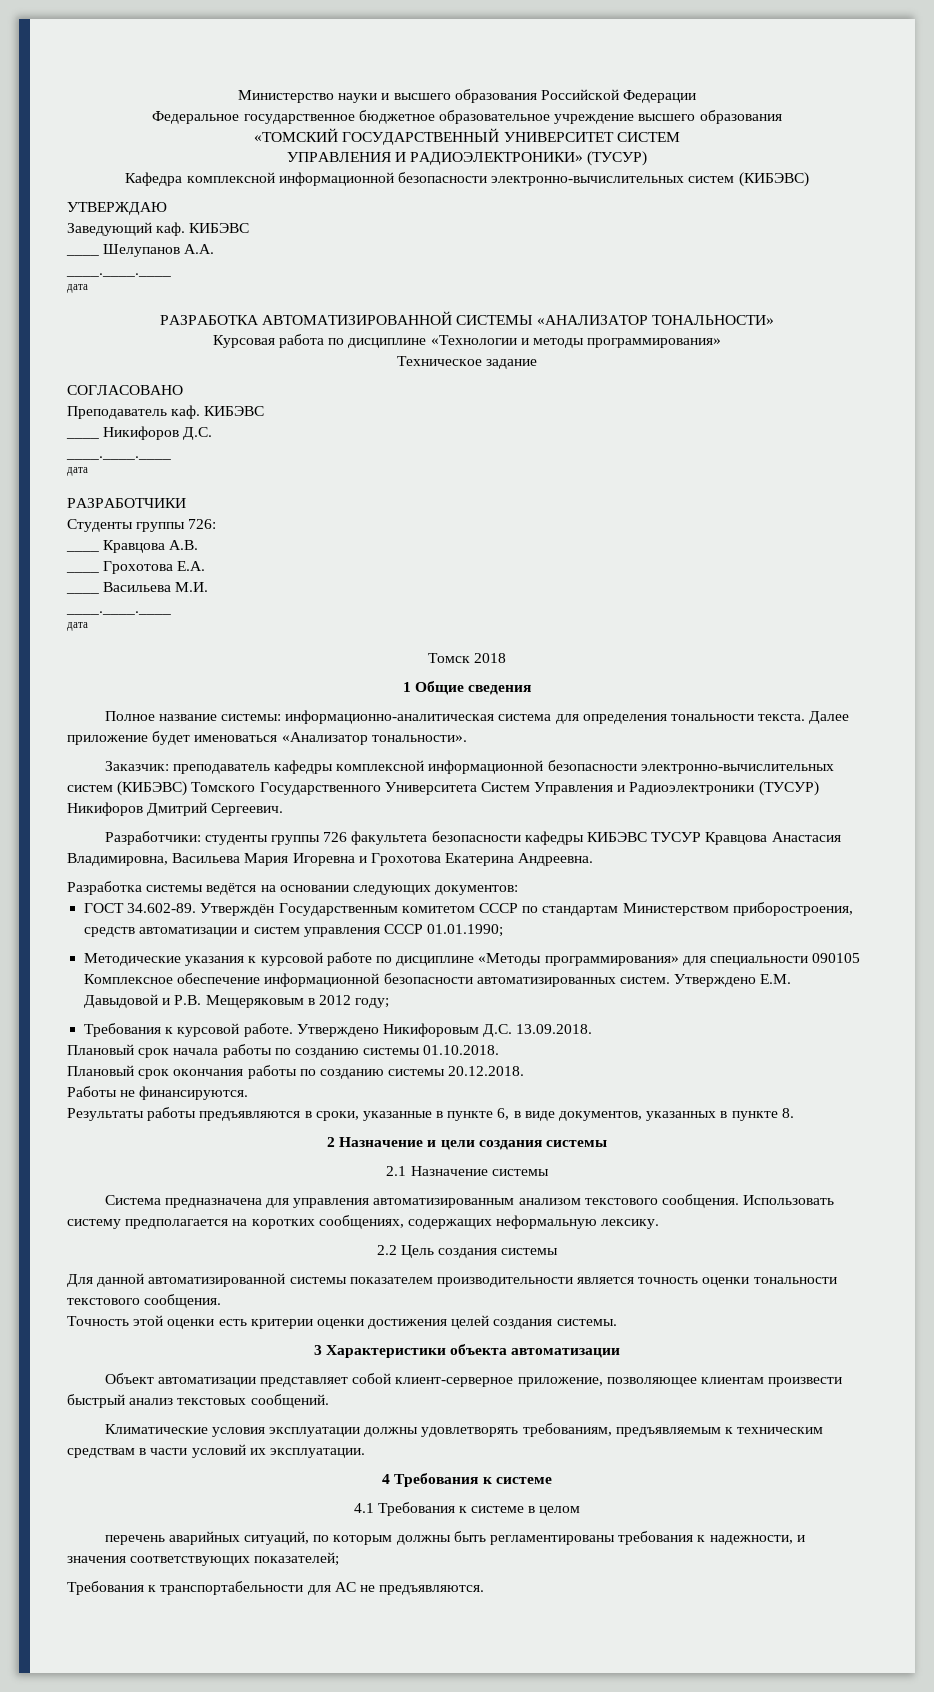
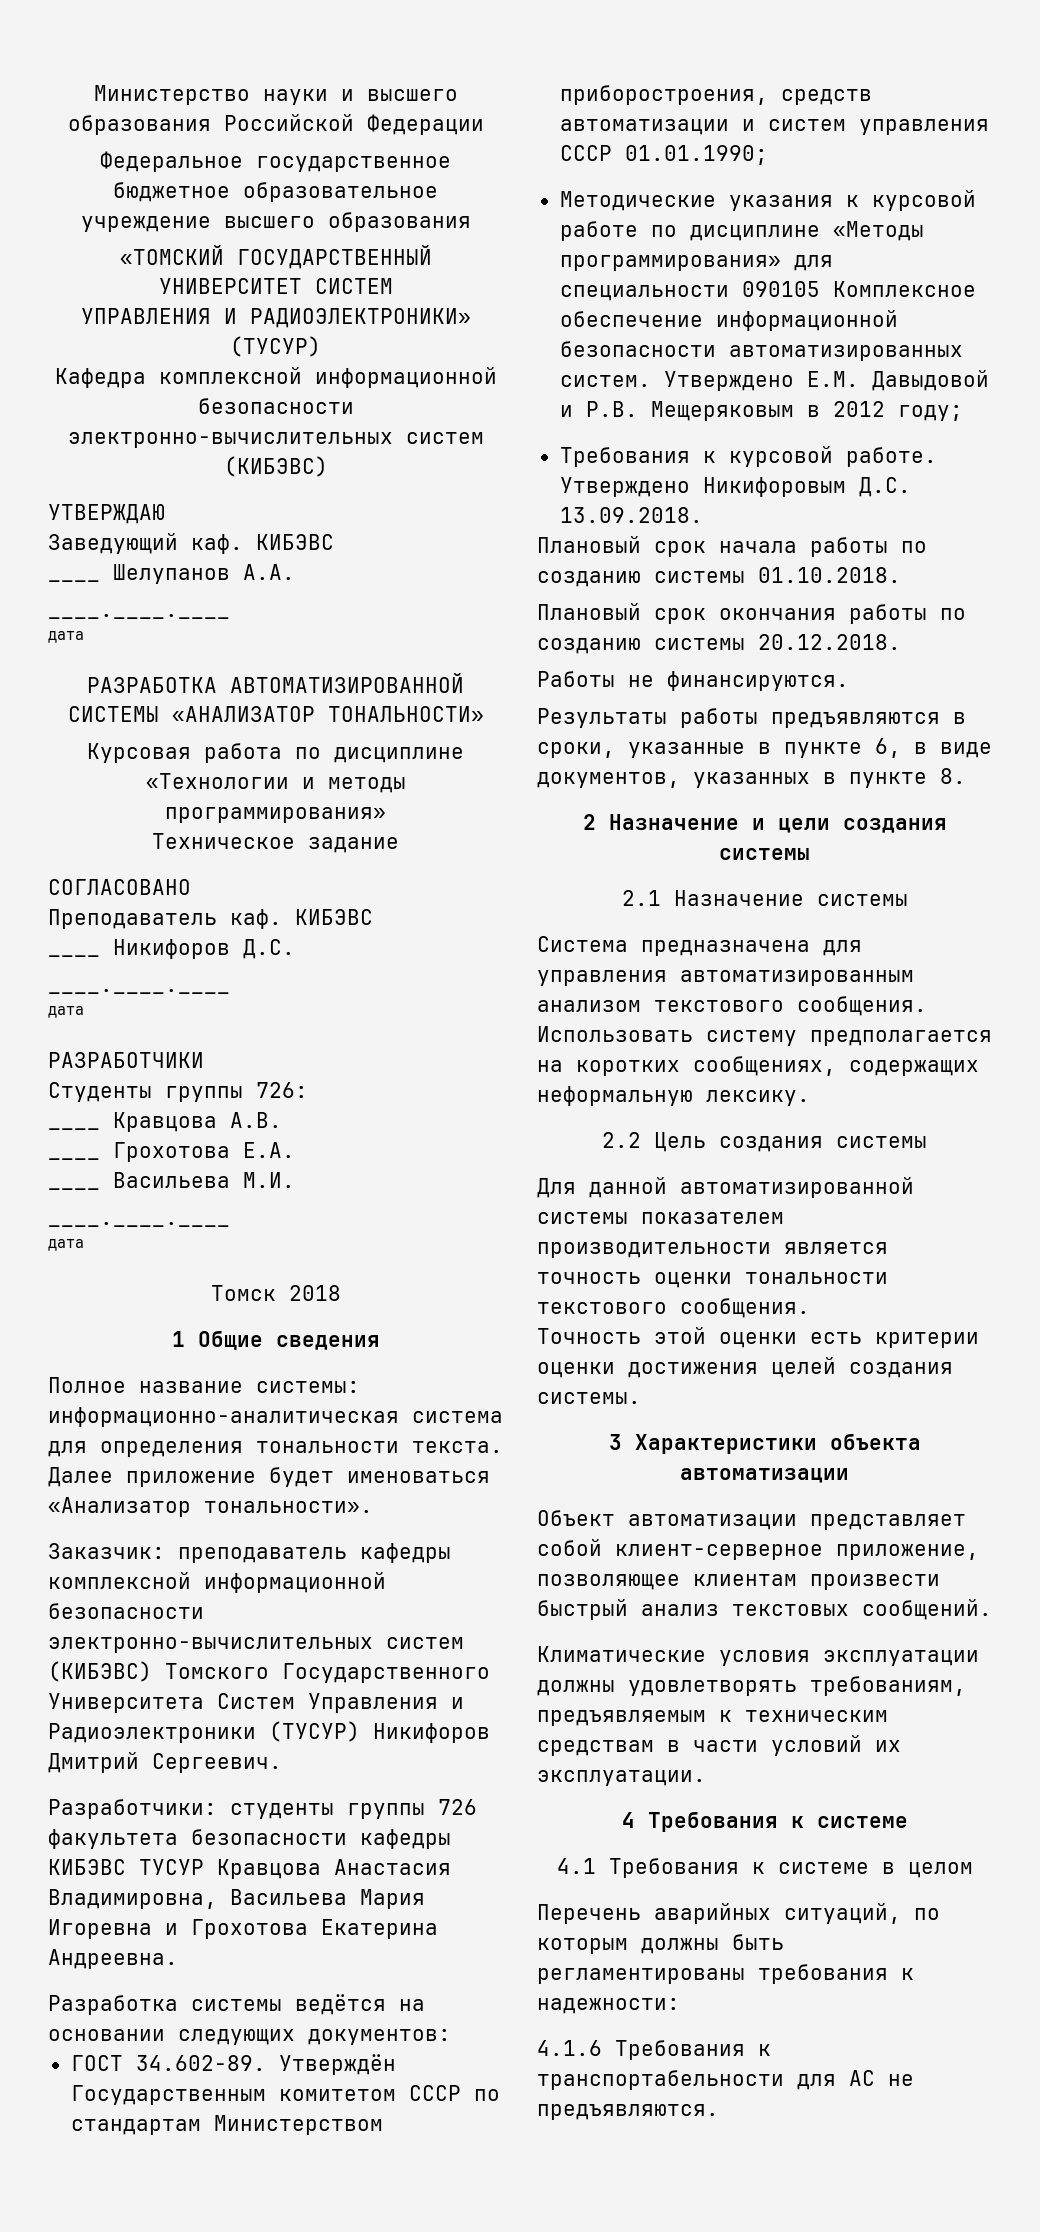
[104,1535,165,1545] перечень -> [537,1904,641,1924] Перечень
[709,1535,805,1545] [67,1552,340,1566] надежности, и значения соответствующих показателей; // -> [537,1998,680,2014] [537,2040,602,2056] надежности: // 4.1.6

